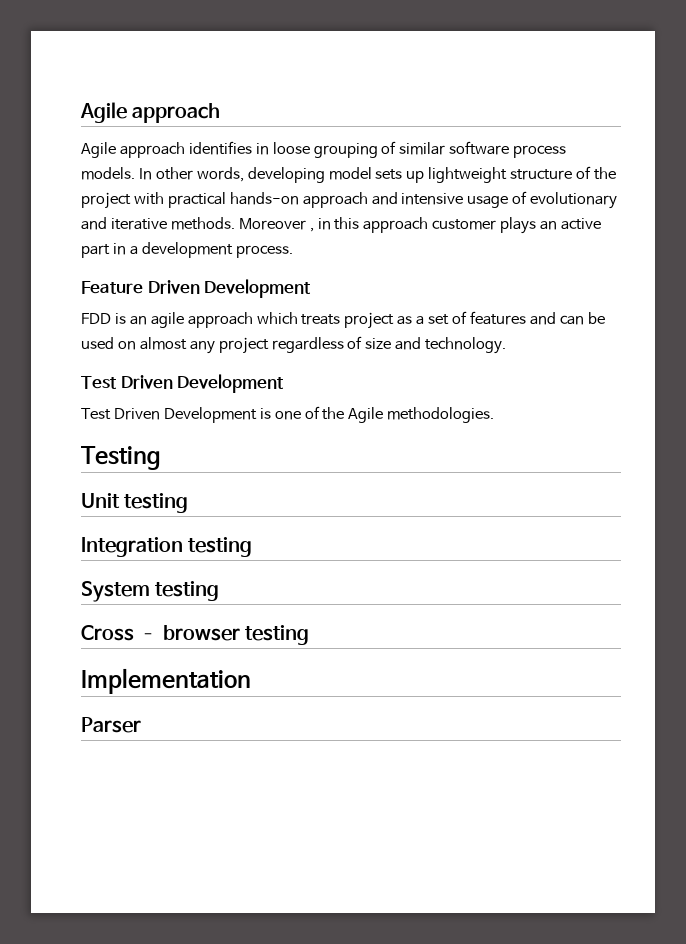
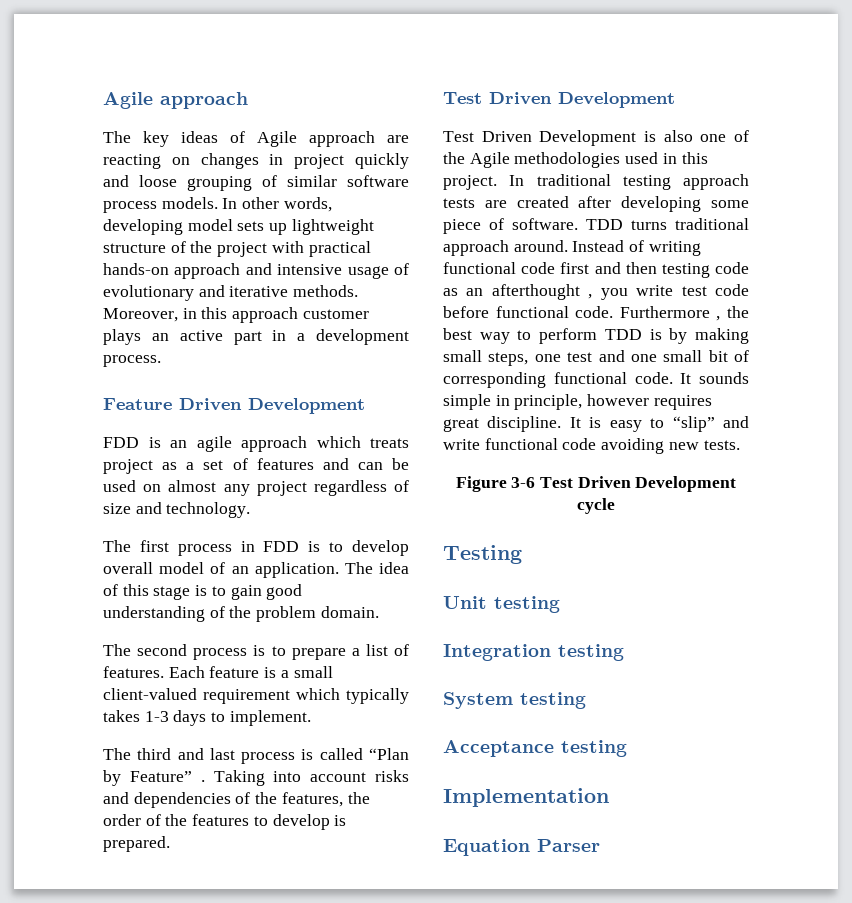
[81,141,269,158] Agile approach identifies in -> [103,131,409,147] [103,153,409,169] [103,175,129,187] The key ideas of Agile approach are reacting on changes in project quickly and
[238,218,314,232] Moreover , -> [103,308,178,322] Moreover,
(507, 345) none -> [103,540,409,556] [103,562,409,578] [103,584,303,600] [103,606,379,622] [103,644,409,660] [103,666,333,678] [103,688,409,704] [103,710,311,726] [103,748,409,764] [103,770,409,786] [103,792,370,808] [103,814,347,830] [103,836,170,852] // The first process in FDD is to develop overall model of an application. The idea of this stage is to gain good understanding of the problem domain. // The second process is to prepare a list of features. Each feature is a small client-valued requirement which typically takes 1-3 days to implement. // The third and last process is called “Plan by Feature” . Taking into account risks and dependencies of the features, the order of the features to develop is prepared.
(271, 413) none -> [663,130,693,142] also
[387,407,495,423] methodologies. -> [514,152,708,168] [443,174,749,190] [443,196,749,212] [443,218,749,234] [443,240,701,256] [443,262,749,278] [443,284,749,300] [443,306,749,321] [443,328,749,344] [443,350,749,366] [443,372,749,388] [443,394,712,410] [443,416,749,432] [443,438,740,454] [455,476,737,492] [577,498,615,514] methodologies used in this project. In traditional testing approach tests are created after developing some piece of software. TDD turns traditional approach around. Instead of writing functional code first and then testing code as an afterthought , you write test code before functional code. Furthermore , the best way to perform TDD is by making small steps, one test and one small bit of corresponding functional code. It sounds simple in principle, however requires great discipline. It is easy to “slip” and write functional code avoiding new tests. // Figure 3-6 Test Driven Development cycle
[81,625,240,641] Cross – browser -> [443,740,554,757] Acceptance
(251, 681) none -> [443,839,530,856] Equation

